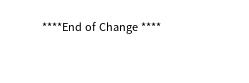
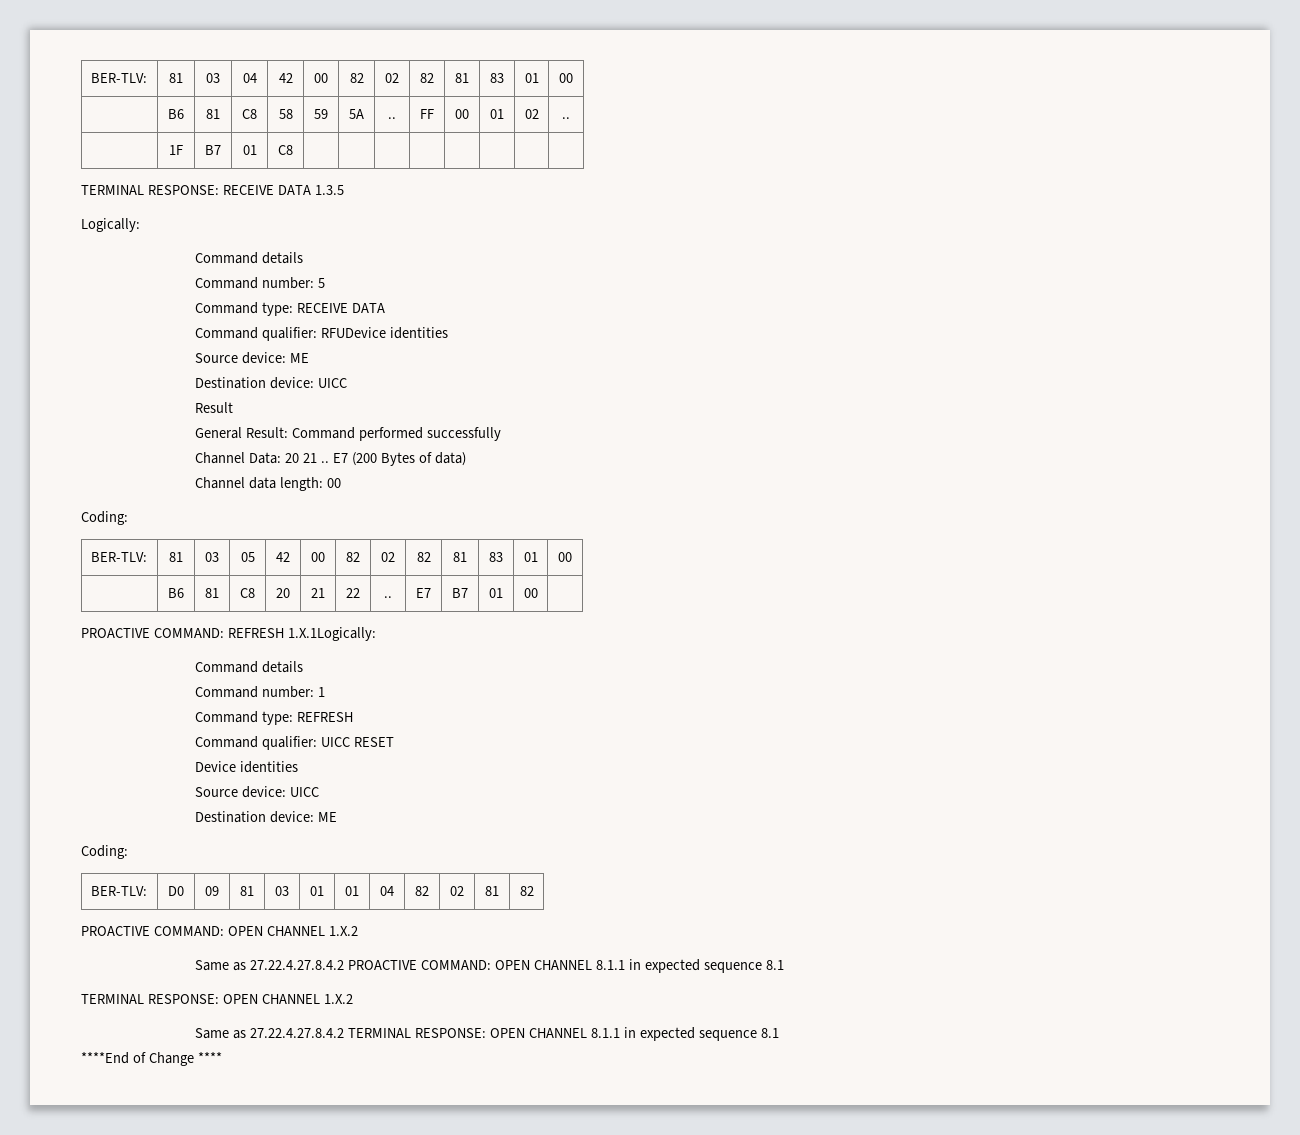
(42, 26) none -> [90,73,147,83] [169,73,183,83] [206,73,220,83] [242,73,257,83] [278,73,293,83] [314,73,328,83] [349,73,364,83] [385,73,399,83] [420,73,434,83] [455,73,469,83] [490,73,504,83] [524,73,539,83] [559,73,573,83] [168,109,184,119] [206,109,220,119] [242,109,257,119] [278,109,293,119] [314,109,328,119] [349,109,364,119] [388,117,396,119] [420,109,434,119] [455,109,469,119] [490,109,504,119] [524,109,539,119] [562,117,570,119] [169,145,183,155] [205,145,221,155] [242,145,257,155] [278,145,293,155] [81,185,344,195] [81,218,140,232] [195,252,304,264] [195,277,326,289] [195,302,386,316] [195,327,449,341] [195,352,310,364] [195,377,348,389] [195,402,234,413] [195,427,502,441] [195,452,466,466] [195,477,342,491] [81,511,128,525] [90,552,147,562] [169,552,183,562] [205,552,219,562] [240,552,255,562] [276,552,290,562] [311,552,325,562] [346,552,360,562] [381,552,395,562] [416,552,431,562] [453,552,467,562] [489,552,503,562] [523,552,538,562] [558,552,572,562] [168,588,184,598] [205,588,219,598] [240,588,255,598] [276,588,290,598] [311,588,325,598] [346,588,360,598] [384,596,392,598] [416,588,431,598] [452,588,468,598] [489,588,503,598] [523,588,538,598] [81,627,376,641] [195,661,304,673] [195,686,326,698] [195,711,354,725] [195,736,395,750] [195,761,299,773] [195,786,320,798] [195,811,338,823] [81,845,128,859] [90,886,147,896] [168,886,184,896] [205,886,219,896] [240,886,254,896] [275,886,289,896] [310,886,324,896] [345,886,359,896] [380,886,394,896] [415,886,429,896] [450,886,464,896] [485,886,499,896] [519,886,534,896] [81,926,358,936] [195,959,784,973] [81,994,353,1004] [195,1027,779,1041] BER-TLV: | 81 | 03 | 04 | 42 | 00 | 82 | 02 | 82 | 81 | 83 | 01 | 00 // | B6 | 81 | C8 | 58 | 59 | 5A | .. | FF | 00 | 01 | 02 | .. // | 1F | B7 | 01 | C8 | | | | | | | | // TERMINAL RESPONSE: RECEIVE DATA 1.3.5 // Logically: // Command details // Command number: 5 // Command type: RECEIVE DATA // Command qualifier: RFUDevice identities // Source device: ME // Destination device: UICC // Result // General Result: Command performed successfully // Channel Data: 20 21 .. E7 (200 Bytes of data) // Channel data length: 00 // Coding: // BER-TLV: | 81 | 03 | 05 | 42 | 00 | 82 | 02 | 82 | 81 | 83 | 01 | 00 // | B6 | 81 | C8 | 20 | 21 | 22 | .. | E7 | B7 | 01 | 00 | // PROACTIVE COMMAND: REFRESH 1.X.1Logically: // Command details // Command number: 1 // Command type: REFRESH // Command qualifier: UICC RESET // Device identities // Source device: UICC // Destination device: ME // Coding: // BER-TLV: | D0 | 09 | 81 | 03 | 01 | 01 | 04 | 82 | 02 | 81 | 82 // PROACTIVE COMMAND: OPEN CHANNEL 1.X.2 // Same as 27.22.4.27.8.4.2 PROACTIVE COMMAND: OPEN CHANNEL 8.1.1 in expected sequence 8.1 // TERMINAL RESPONSE: OPEN CHANNEL 1.X.2 // Same as 27.22.4.27.8.4.2 TERMINAL RESPONSE: OPEN CHANNEL 8.1.1 in expected sequence 8.1 //

